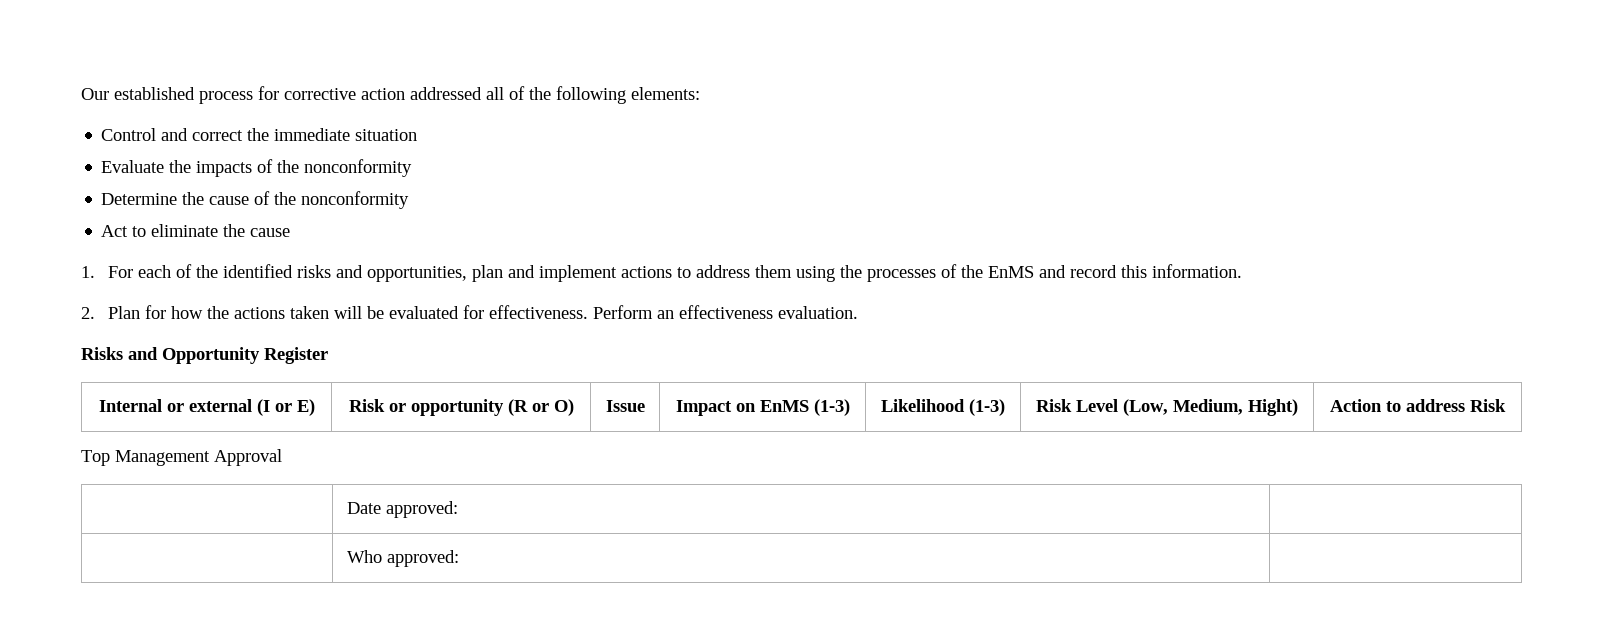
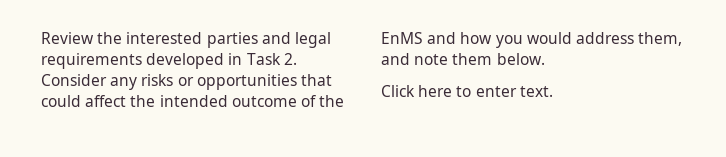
[81,86,700,104] [101,128,418,141] [101,159,413,177] [101,191,410,209] [101,224,291,237] [81,264,1243,282] [81,305,859,319] [81,347,328,364] [98,399,315,416] [348,399,574,416] [605,400,645,412] [675,399,850,416] [881,399,1005,416] [1036,399,1299,416] [1330,399,1507,412] [81,449,282,466] [346,501,458,518] [346,550,459,567] Our established process for corrective action addressed all of the following elements: // Control and correct the immediate situation // Evaluate the impacts of the nonconformity // Determine the cause of the nonconformity // Act to eliminate the cause // 1. For each of the identified risks and opportunities, plan and implement actions to address them using the processes of the EnMS and record this information. // 2. Plan for how the actions taken will be evaluated for effectiveness. Perform an effectiveness evaluation. // Risks and Opportunity Register // Internal or external (I or E) | Risk or opportunity (R or O) | Issue | Impact on EnMS (1-3) | Likelihood (1-3) | Risk Level (Low, Medium, Hight) | Action to address Risk // Top Management Approval // | Date approved: | // | Who approved: | -> [41,32,331,48] [41,53,297,69] [41,74,332,90] [41,95,345,107] [381,32,683,48] [381,53,545,65] [381,85,553,97] Review the interested parties and legal requirements developed in Task 2. Consider any risks or opportunities that could affect the intended outcome of the EnMS and how you would address them, and note them below. // Click here to enter text.

